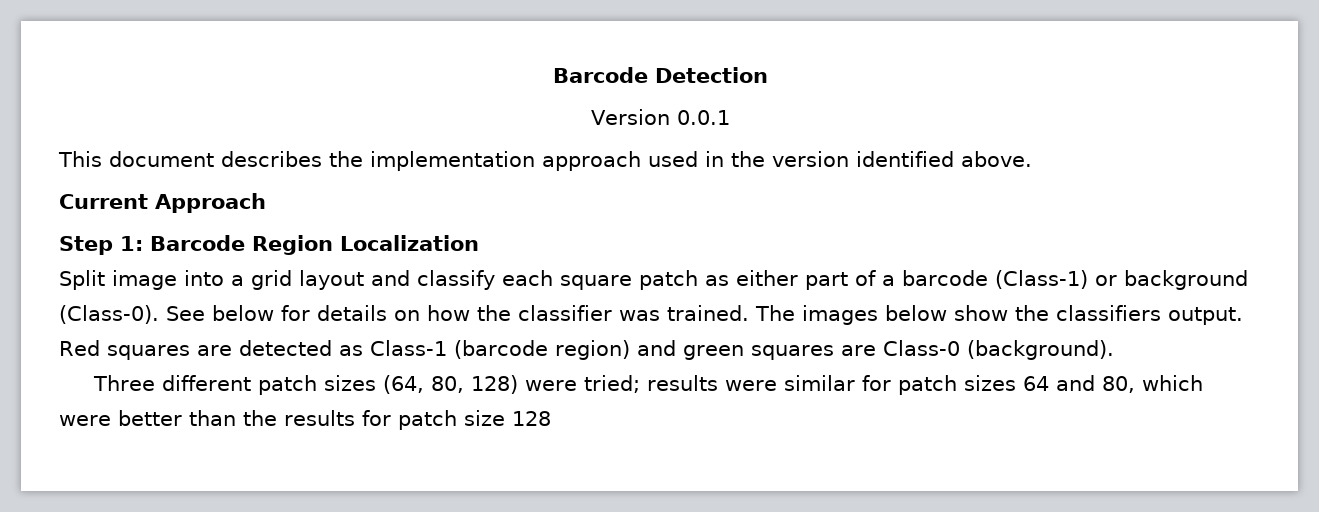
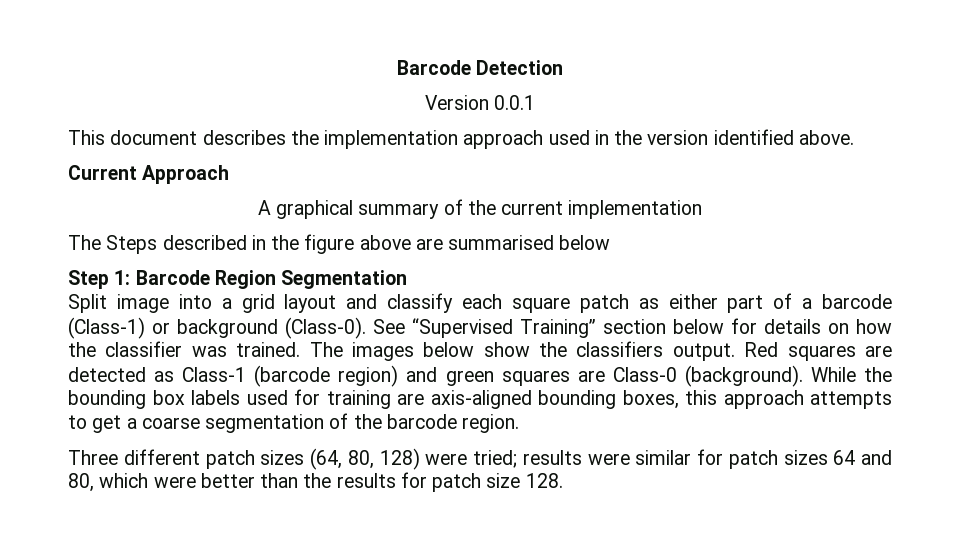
(266, 203) none -> [257,199,703,219] [68,234,611,254] // A graphical summary of the current implementation // The Steps described in the figure above are summarised below
[340,235,479,251] Localization -> [281,270,408,289] Segmentation
(205, 313) none -> [412,318,666,338] “Supervised Training” section
(1114, 350) none -> [810,367,892,382] [68,389,892,409] [68,413,520,433] While the bounding box labels used for training are axis-aligned bounding boxes, this approach attempts to get a coarse segmentation of the barcode region.
[512,411,551,426] 128 -> [525,473,563,488] 128.

